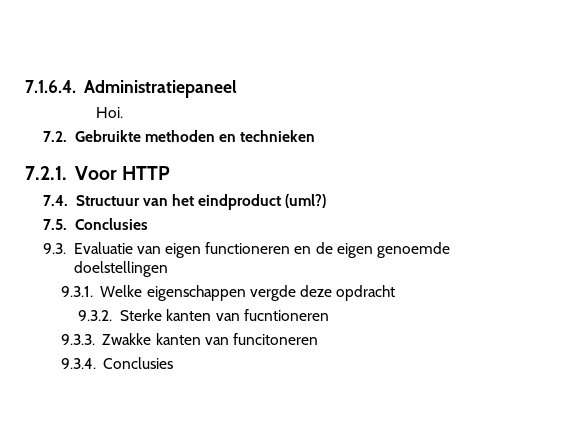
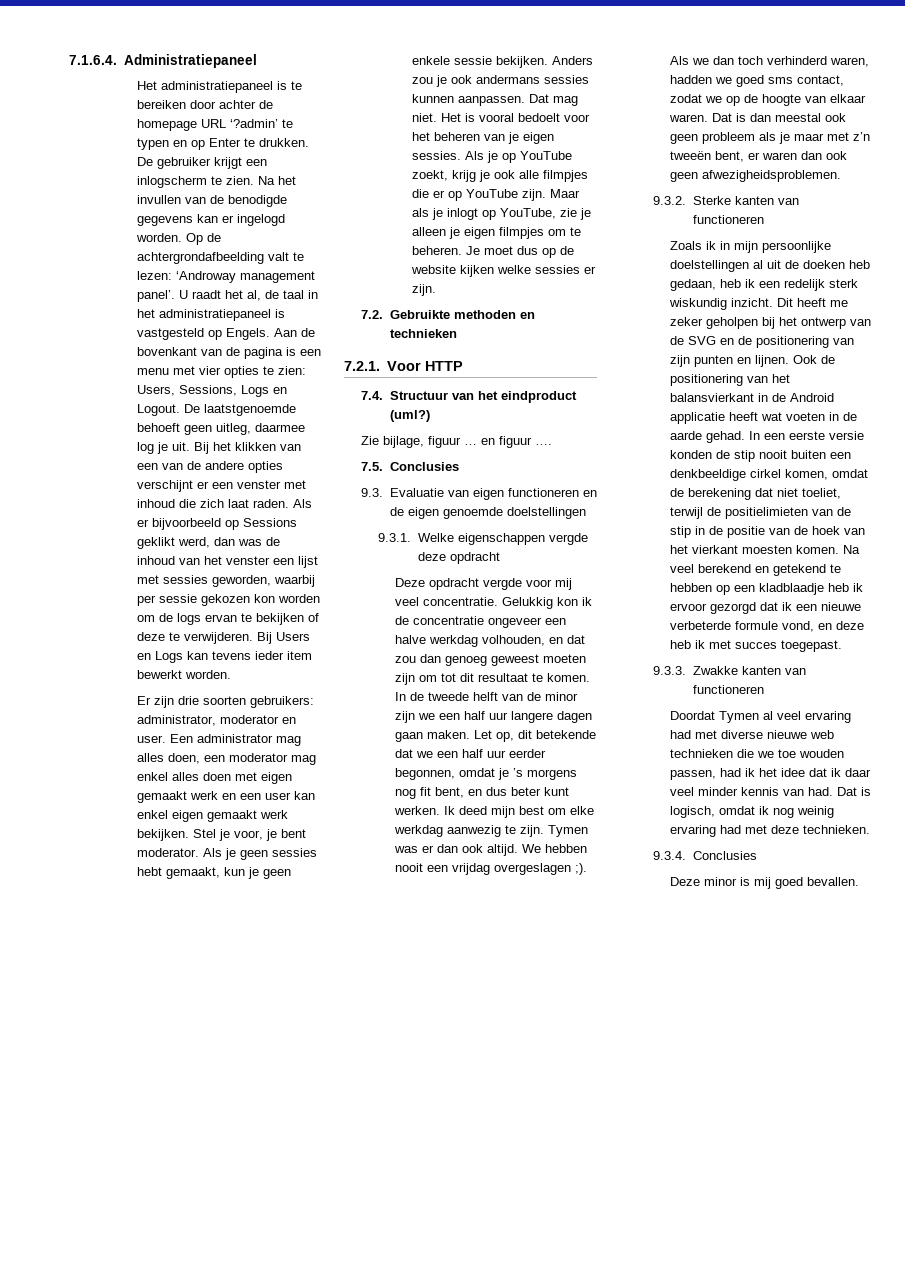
[96,107,124,118] Hoi. -> [137,81,303,93] [137,100,274,109] [137,119,294,131] [137,138,310,150] [137,157,268,169] [137,176,297,188] [137,195,288,207] [137,214,286,226] [136,233,222,245] [137,252,305,264] [137,271,316,283] [137,290,319,302] [137,309,286,321] [137,328,316,340] [137,347,322,359] [137,366,307,378] [137,385,288,397] [137,404,297,416] [137,423,306,435] [137,442,302,454] [137,461,284,473] [137,480,307,492] [137,499,313,508] [137,518,298,530] [137,537,281,549] [137,556,319,568] [137,575,316,587] [137,594,321,606] [137,613,320,625] [137,632,311,644] [137,651,313,663] [137,670,232,679] [137,696,315,708] [137,715,297,726] [137,734,302,746] [137,753,317,765] [137,772,293,784] [137,791,316,803] [137,810,289,822] [137,829,307,841] [137,848,318,860] [137,867,292,879] [412,56,594,68] [412,75,590,87] [412,94,579,106] [412,113,591,122] [412,132,555,144] [412,151,573,163] [412,170,589,182] [412,189,581,201] [412,208,592,220] [412,227,582,239] [412,246,575,258] [411,265,597,277] [412,284,437,296] Het administratiepaneel is te bereiken door achter de homepage URL ‘?admin’ te typen en op Enter te drukken. De gebruiker krijgt een inlogscherm te zien. Na het invullen van de benodigde gegevens kan er ingelogd worden. Op de achtergrondafbeelding valt te lezen: ‘Androway management panel’. U raadt het al, de taal in het administratiepaneel is vastgesteld op Engels. Aan de bovenkant van de pagina is een menu met vier opties te zien: Users, Sessions, Logs en Logout. De laatstgenoemde behoeft geen uitleg, daarmee log je uit. Bij het klikken van een van de andere opties verschijnt er een venster met inhoud die zich laat raden. Als er bijvoorbeeld op Sessions geklikt werd, dan was de inhoud van het venster een lijst met sessies geworden, waarbij per sessie gekozen kon worden om de logs ervan te bekijken of deze te verwijderen. Bij Users en Logs kan tevens ieder item bewerkt worden. // Er zijn drie soorten gebruikers: administrator, moderator en user. Een administrator mag alles doen, een moderator mag enkel alles doen met eigen gemaakt werk en een user kan enkel eigen gemaakt werk bekijken. Stel je voor, je bent moderator. Als je geen sessies hebt gemaakt, kun je geen enkele sessie bekijken. Anders zou je ook andermans sessies kunnen aanpassen. Dat mag niet. Het is vooral bedoelt voor het beheren van je eigen sessies. Als je op YouTube zoekt, krijg je ook alle filmpjes die er op YouTube zijn. Maar als je inlogt op YouTube, zie je alleen je eigen filmpjes om te beheren. Je moet dus op de website kijken welke sessies er zijn.
(327, 201) none -> [361,436,553,448] // Zie bijlage, figuur … en figuur ….
[78,309,329,321] [60,333,318,345] [60,357,174,369] 9.3.2. Sterke kanten van fucntioneren // 9.3.3. Zwakke kanten van funcitoneren // 9.3.4. Conclusies -> [395,578,573,590] [395,597,593,609] [395,616,567,628] [395,635,586,647] [395,654,587,666] [395,673,591,685] [395,692,579,701] [395,711,593,723] [395,730,597,742] [395,749,547,758] [395,768,578,780] [395,787,570,799] [394,806,595,818] [394,825,589,837] [394,844,588,856] [395,863,588,875] [670,56,870,67] [670,75,845,87] [670,94,867,106] [669,113,847,122] [670,132,871,144] [670,151,848,162] [670,170,842,182] [653,196,799,205] [692,215,764,224] [670,241,832,253] [670,260,871,272] [670,279,859,291] [669,298,849,310] [670,317,872,329] [670,336,855,348] [670,355,836,367] [670,374,791,386] [670,393,835,402] [670,412,858,424] [670,431,865,443] [670,450,852,462] [670,469,869,481] [670,488,842,500] [670,507,852,519] [670,526,866,538] [670,545,861,554] [670,564,842,576] [670,583,864,595] [670,602,862,614] [670,621,865,632] [670,640,843,652] [653,666,806,675] [692,685,764,694] [670,711,852,723] [670,730,835,739] [670,749,845,758] [670,768,872,780] [670,787,872,796] [670,806,835,818] [670,825,871,837] [653,851,757,860] [670,877,860,889] Deze opdracht vergde voor mij veel concentratie. Gelukkig kon ik de concentratie ongeveer een halve werkdag volhouden, en dat zou dan genoeg geweest moeten zijn om tot dit resultaat te komen. In de tweede helft van de minor zijn we een half uur langere dagen gaan maken. Let op, dit betekende dat we een half uur eerder begonnen, omdat je ’s morgens nog fit bent, en dus beter kunt werken. Ik deed mijn best om elke werkdag aanwezig te zijn. Tymen was er dan ook altijd. We hebben nooit een vrijdag overgeslagen ;). Als we dan toch verhinderd waren, hadden we goed sms contact, zodat we op de hoogte van elkaar waren. Dat is dan meestal ook geen probleem als je maar met z’n tweeën bent, er waren dan ook geen afwezigheidsproblemen. // 9.3.2. Sterke kanten van functioneren // Zoals ik in mijn persoonlijke doelstellingen al uit de doeken heb gedaan, heb ik een redelijk sterk wiskundig inzicht. Dit heeft me zeker geholpen bij het ontwerp van de SVG en de positionering van zijn punten en lijnen. Ook de positionering van het balansvierkant in de Android applicatie heeft wat voeten in de aarde gehad. In een eerste versie konden de stip nooit buiten een denkbeeldige cirkel komen, omdat de berekening dat niet toeliet, terwijl de positielimieten van de stip in de positie van de hoek van het vierkant moesten komen. Na veel berekend en getekend te hebben op een kladblaadje heb ik ervoor gezorgd dat ik een nieuwe verbeterde formule vond, en deze heb ik met succes toegepast. // 9.3.3. Zwakke kanten van functioneren // Doordat Tymen al veel ervaring had met diverse nieuwe web technieken die we toe wouden passen, had ik het idee dat ik daar veel minder kennis van had. Dat is logisch, omdat ik nog weinig ervaring had met deze technieken. // 9.3.4. Conclusies // Deze minor is mij goed bevallen.

